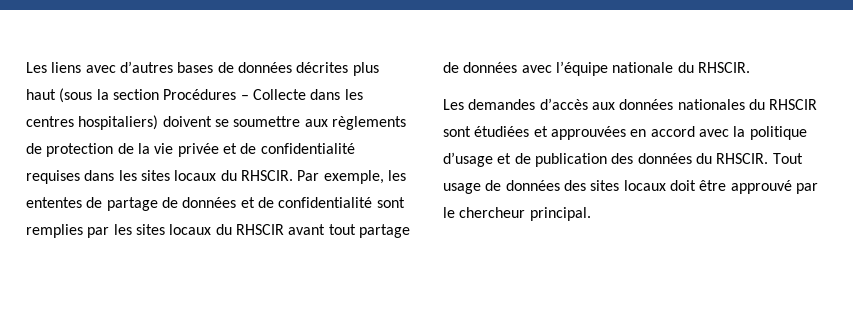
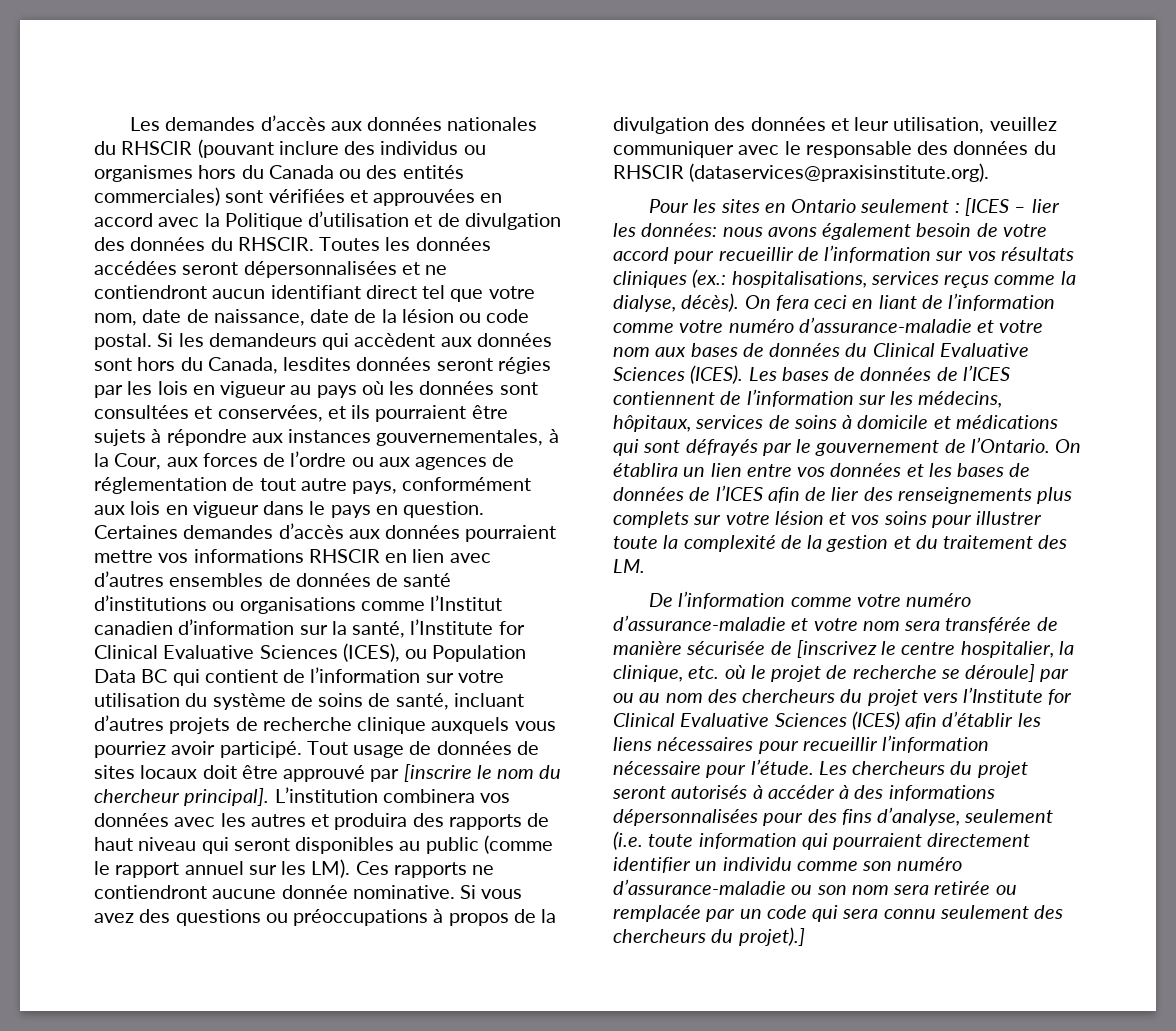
[26,61,379,76] [26,88,363,103] [26,115,406,130] [26,143,355,157] [26,170,406,184] [26,197,405,211] [26,224,410,238] [443,61,750,76] [443,99,464,110] Les liens avec d’autres bases de données décrites plus haut (sous la section Procédures – Collecte dans les centres hospitaliers) doivent se soumettre aux règlements de protection de la vie privée et de confidentialité requises dans les sites locaux du RHSCIR. Par exemple, les ententes de partage de données et de confidentialité sont remplies par les sites locaux du RHSCIR avant tout partage de données avec l’équipe nationale du RHSCIR. // Les -> [130,117,161,131] Les
[443,126,530,137] sont étudiées -> [197,139,486,158] [94,165,464,182] [94,187,345,206] (pouvant inclure des individus ou organismes hors du Canada ou des entités commerciales) sont vérifiées
[749,126,807,140] [443,152,607,167] politique d’usage et de publication -> [224,211,561,230] Politique d’utilisation et de divulgation
(769, 158) none -> [319,237,491,251] [94,261,448,278] [94,285,535,302] [94,309,530,326] [94,333,552,350] [94,357,551,374] [94,381,538,398] [94,405,508,422] [94,429,559,446] [94,451,515,470] [94,477,532,494] [94,501,485,518] [94,523,557,542] [94,549,491,563] [94,571,452,587] [94,595,503,614] [94,619,525,638] [94,643,527,662] [94,667,504,686] [94,693,524,710] [94,715,556,734] [94,741,302,758] Toutes les données accédées seront dépersonnalisées et ne contiendront aucun identifiant direct tel que votre nom, date de naissance, date de la lésion ou code postal. Si les demandeurs qui accèdent aux données sont hors du Canada, lesdites données seront régies par les lois en vigueur au pays où les données sont consultées et conservées, et ils pourraient être sujets à répondre aux instances gouvernementales, à la Cour, aux forces de l’ordre ou aux agences de réglementation de tout autre pays, conformément aux lois en vigueur dans le pays en question. Certaines demandes d’accès aux données pourraient mettre vos informations RHSCIR en lien avec d’autres ensembles de données de santé d’institutions ou organisations comme l’Institut canadien d’information sur la santé, l’Institute for Clinical Evaluative Sciences (ICES), ou Population Data BC qui contient de l’information sur votre utilisation du système de soins de santé, incluant d’autres projets de recherche clinique auxquels vous pourriez avoir participé.
[563,180,586,191] des -> [516,741,539,755] de
[443,207,591,221] le chercheur principal. -> [403,764,562,782] [94,787,511,806] [94,813,550,830] [94,835,553,854] [94,859,495,878] [94,885,523,899] [94,909,557,926] [613,117,1057,134] [613,141,1056,158] [613,163,990,182] [649,198,1060,216] [613,223,1047,240] [613,245,1074,264] [613,269,1076,288] [613,293,1056,312] [613,317,1044,333] [613,343,1029,357] [613,365,1010,384] [613,389,1003,408] [613,415,1058,432] [613,437,1082,456] [613,463,1031,477] [613,485,1073,504] [613,511,1043,528] [613,535,1068,552] [613,559,645,573] [649,591,972,609] [613,615,1058,633] [613,640,1074,658] [613,664,1070,682] [613,687,1073,706] [613,711,1041,730] [613,735,990,754] [613,759,1028,778] [612,785,995,801] [613,807,1054,826] [613,831,1031,850] [613,857,963,873] [613,879,1017,895] [613,905,1064,922] [613,927,805,946] [inscrire le nom du chercheur principal]. L’institution combinera vos données avec les autres et produira des rapports de haut niveau qui seront disponibles au public (comme le rapport annuel sur les LM). Ces rapports ne contiendront aucune donnée nominative. Si vous avez des questions ou préoccupations à propos de la divulgation des données et leur utilisation, veuillez communiquer avec le responsable des données du RHSCIR (dataservices@praxisinstitute.org). // Pour les sites en Ontario seulement : [ICES – lier les données: nous avons également besoin de votre accord pour recueillir de l’information sur vos résultats cliniques (ex.: hospitalisations, services reçus comme la dialyse, décès). On fera ceci en liant de l’information comme votre numéro d’assurance-maladie et votre nom aux bases de données du Clinical Evaluative Sciences (ICES). Les bases de données de l’ICES contiennent de l’information sur les médecins, hôpitaux, services de soins à domicile et médications qui sont défrayés par le gouvernement de l’Ontario. On établira un lien entre vos données et les bases de données de l’ICES afin de lier des renseignements plus complets sur votre lésion et vos soins pour illustrer toute la complexité de la gestion et du traitement des LM. // De l’information comme votre numéro d’assurance-maladie et votre nom sera transférée de manière sécurisée de [inscrivez le centre hospitalier, la clinique, etc. où le projet de recherche se déroule] par ou au nom des chercheurs du projet vers l’Institute for Clinical Evaluative Sciences (ICES) afin d’établir les liens nécessaires pour recueillir l’information nécessaire pour l’étude. Les chercheurs du projet seront autorisés à accéder à des informations dépersonnalisées pour des fins d’analyse, seulement (i.e. toute information qui pourraient directement identifier un individu comme son numéro d’assurance-maladie ou son nom sera retirée ou remplacée par un code qui sera connu seulement des chercheurs du projet).]

